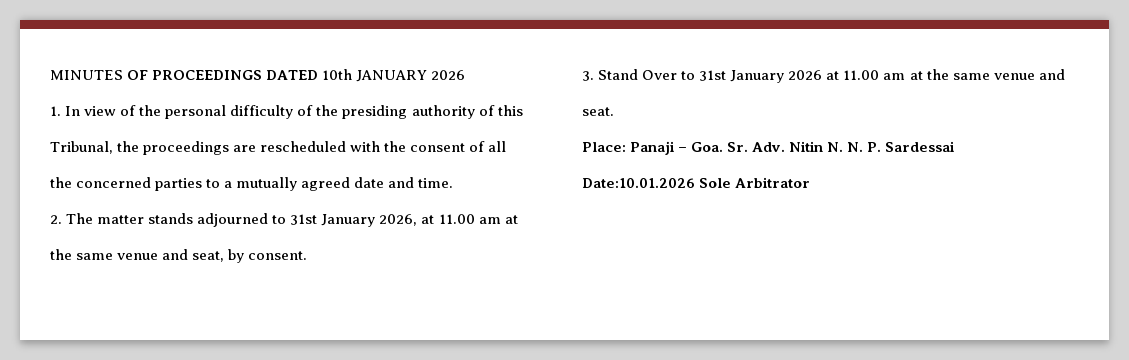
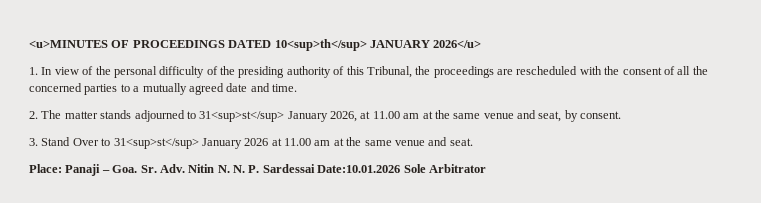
[50,70,123,80] MINUTES -> [29,40,108,48] <u>MINUTES
[322,69,466,82] 10th JANUARY 2026 -> [274,39,482,51] 10<sup>th</sup> JANUARY 2026</u>
(523, 110) // -> (364, 70) none
(507, 146) // -> (691, 70) none
[290,214,318,225] 31st -> [199,111,285,122] 31<sup>st</sup>
(518, 219) // -> (433, 115) none
[699,70,727,81] 31st -> [113,138,199,149] 31<sup>st</sup>
(1065, 74) // -> (448, 141) none
(956, 146) // -> (315, 168) none

